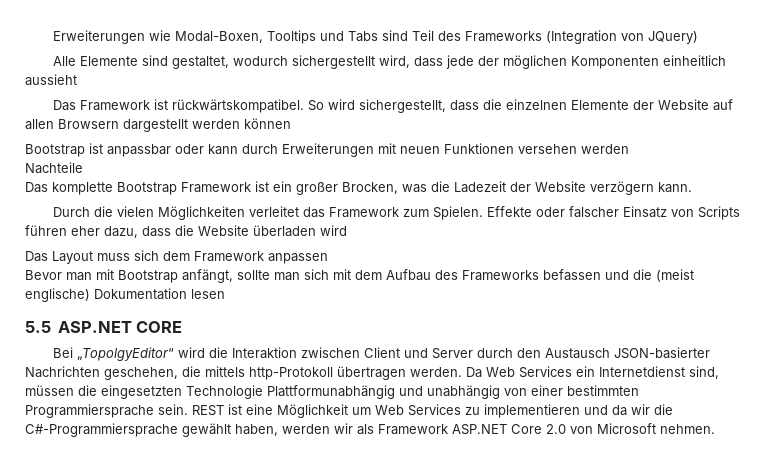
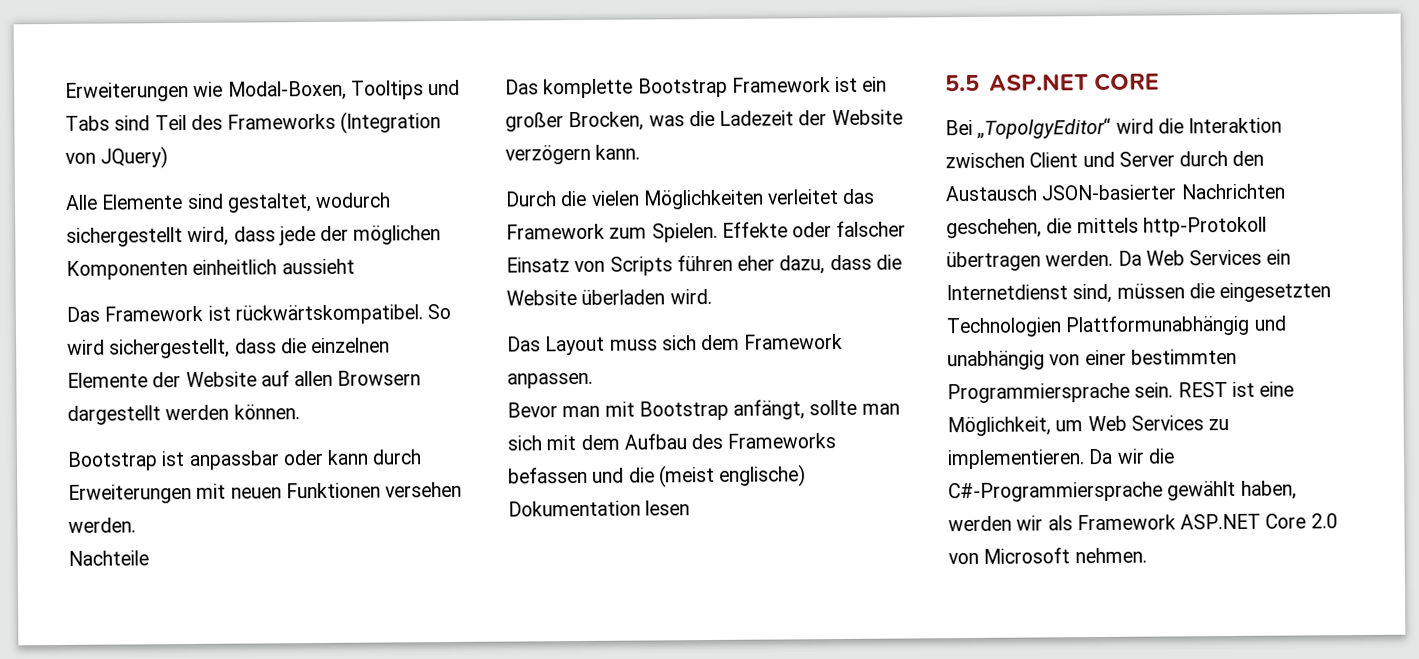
[244,118,291,129] können -> [233,404,300,420] können.
[581,144,629,154] werden -> [68,517,136,533] werden.
[320,225,347,236] wird -> [669,288,712,305] wird.
[268,253,328,264] anpassen -> [507,372,593,389] anpassen.
[186,385,263,399] Technologie -> [946,317,1062,338] Technologien
[277,404,348,418] Möglichkeit -> [947,416,1051,437] Möglichkeit,
[484,404,627,418] implementieren und da -> [947,448,1114,470] implementieren. Da

